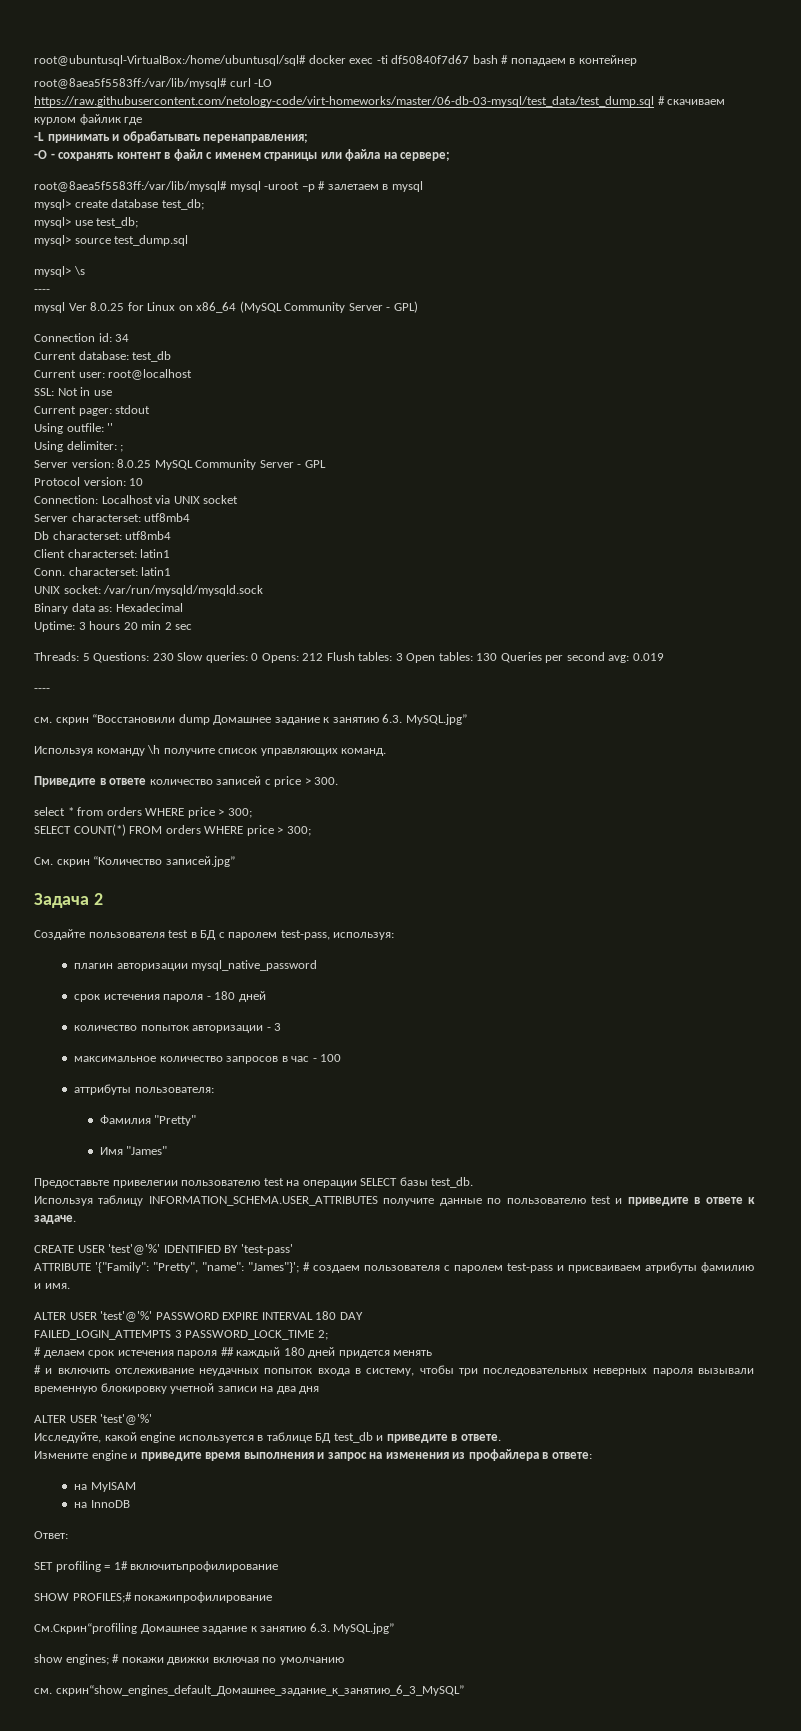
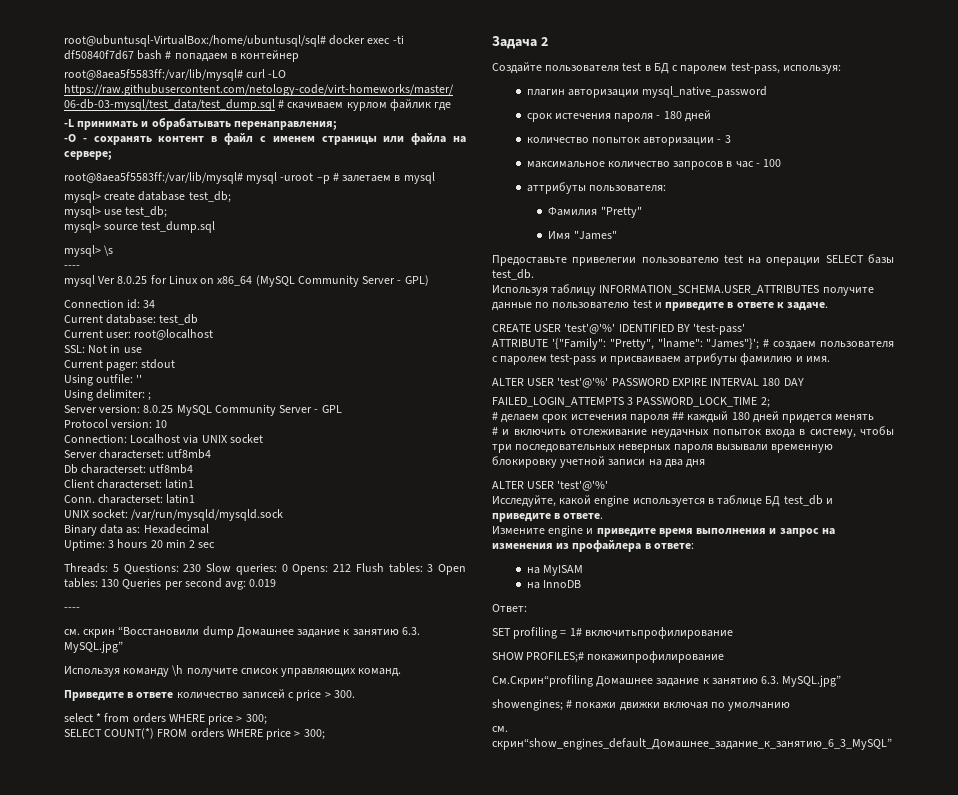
[34,856,235,867] // См. скрин “Количество записей.jpg” -> (325, 734) none
[202,1262,244,1271] "name": -> [657,338,703,348] "lname":
[34,1654,109,1665] show engines; -> [492,699,563,711] showengines;

